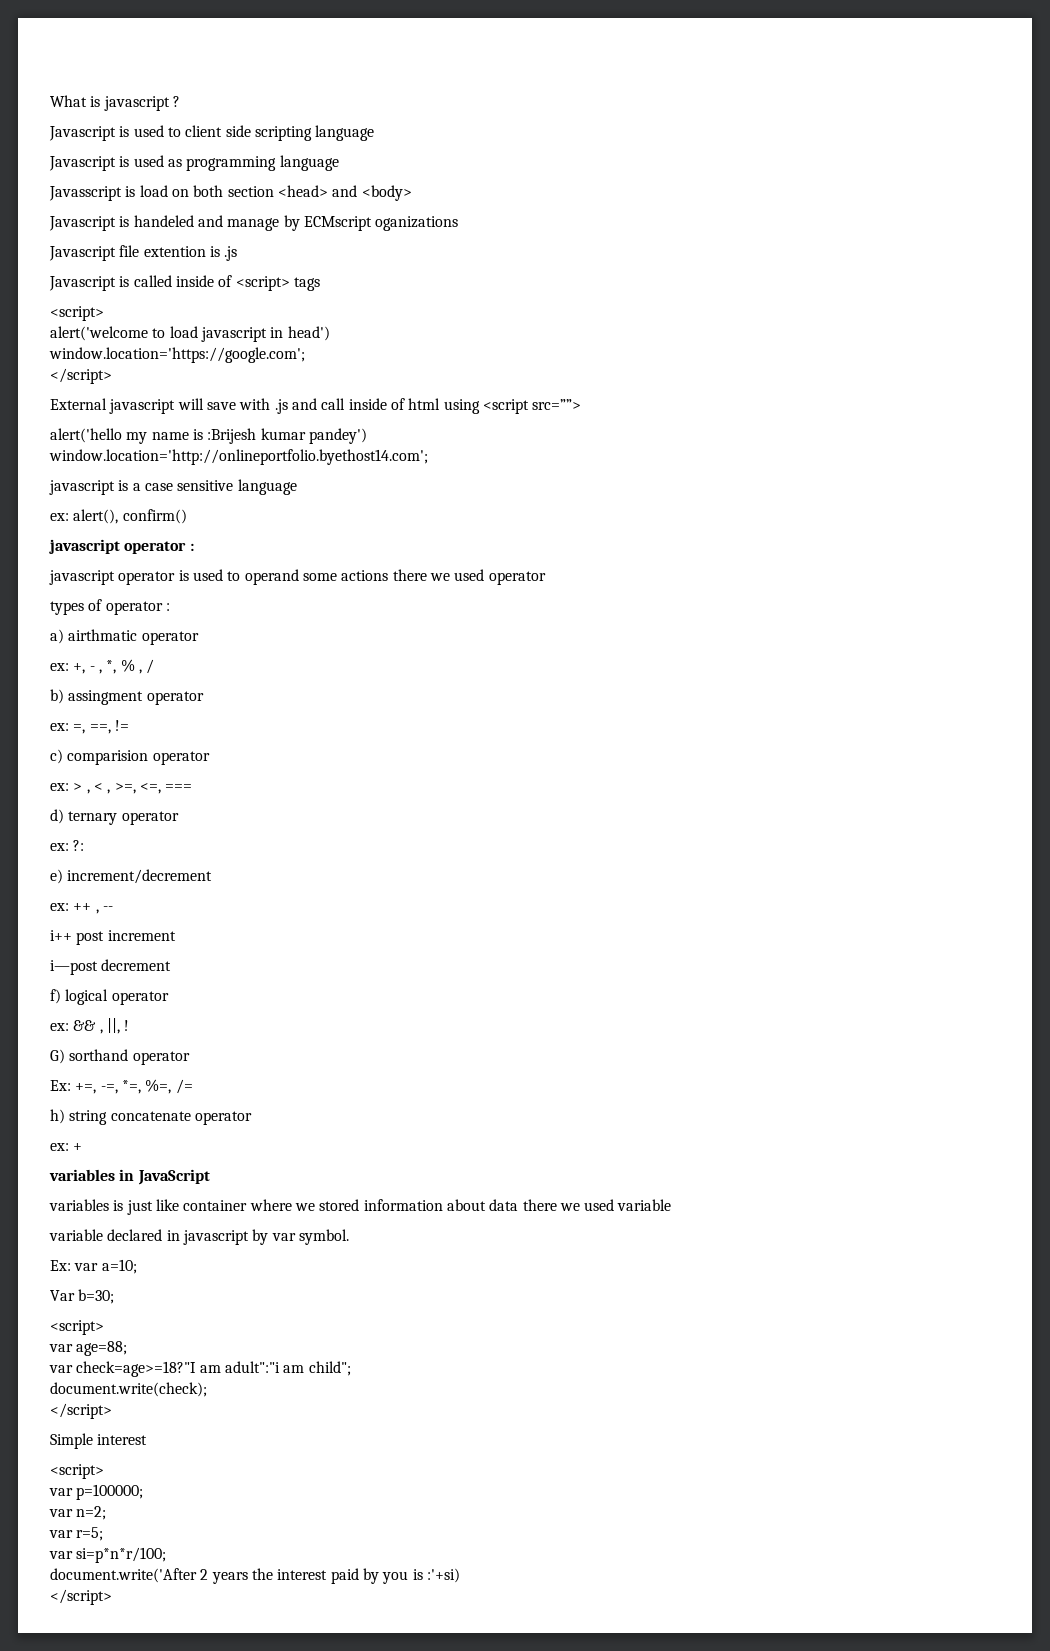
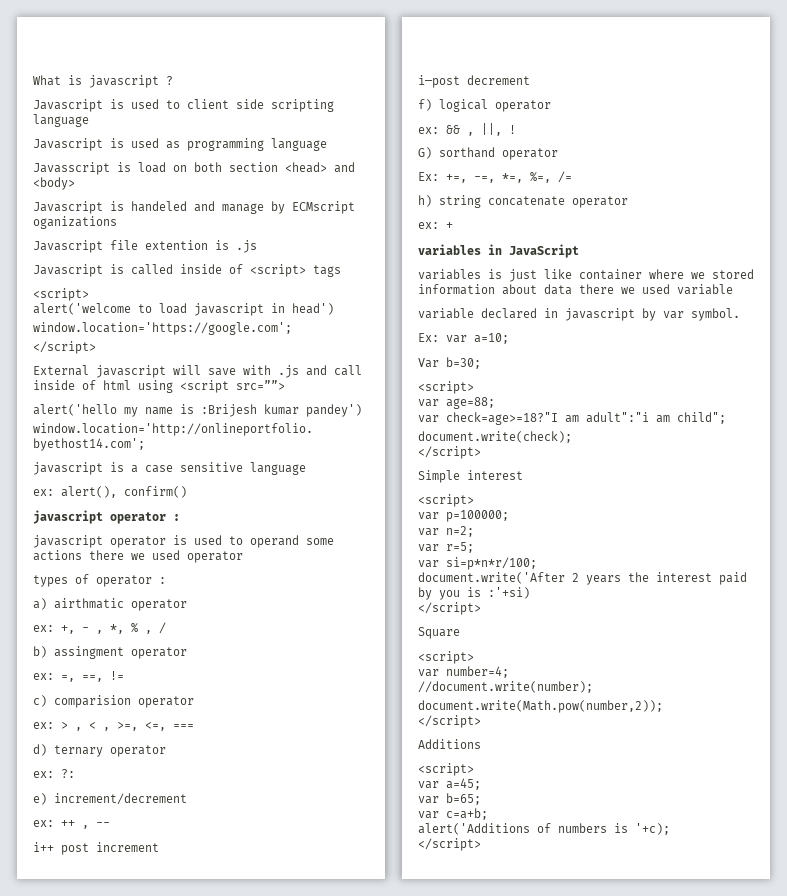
(112, 1597) none -> [418,627,460,639] [418,651,474,664] [418,666,509,678] [418,681,593,693] [418,700,663,713] [418,715,481,728] [418,739,481,749] [418,763,474,776] [418,778,481,790] [418,793,481,805] [418,808,488,820] [418,823,670,835] [418,838,481,851] // Square // <script> // var number=4; // //document.write(number); // document.write(Math.pow(number,2)); // </script> // Additions // <script> // var a=45; // var b=65; // var c=a+b; // alert('Additions of numbers is '+c); // </script>

